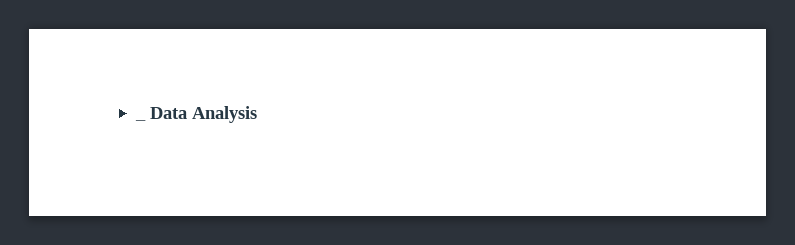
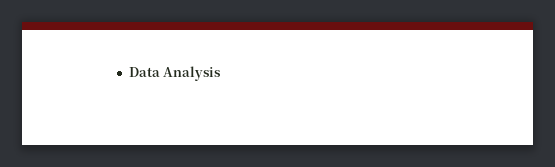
[134,119,146,121] _ -> (128, 72) none

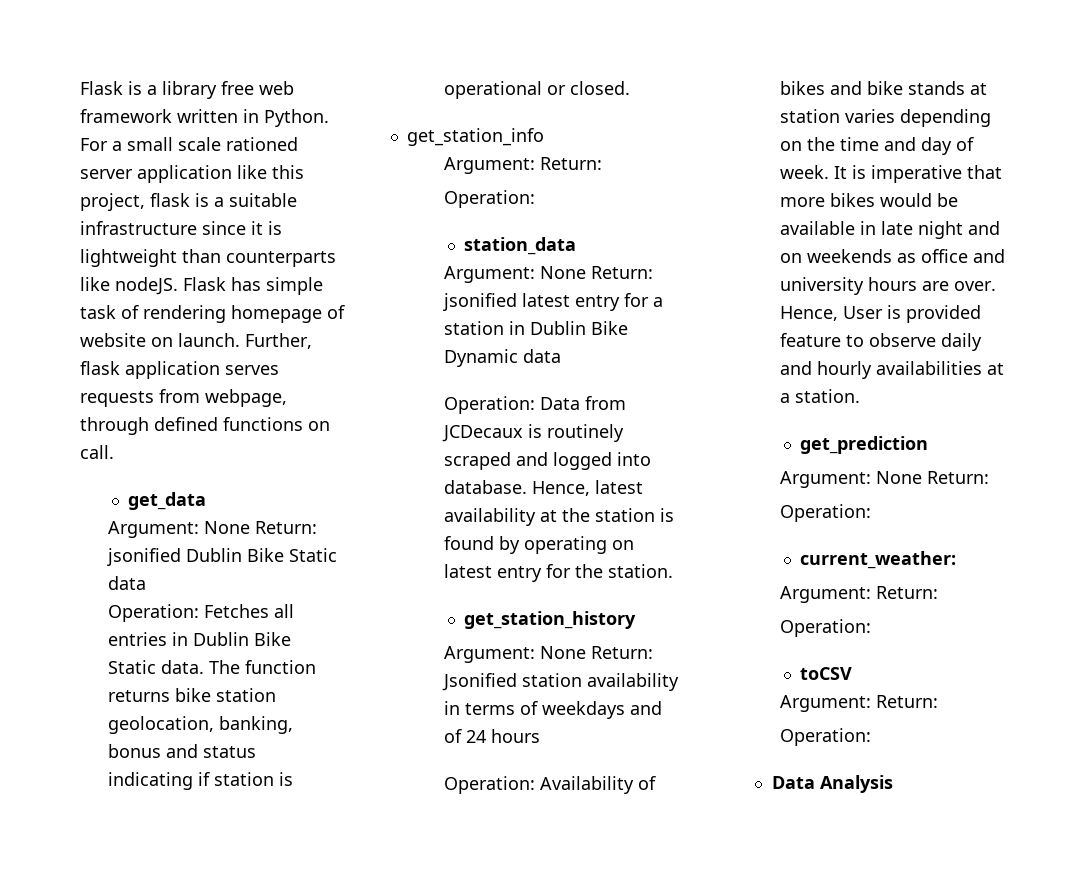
(128, 72) none -> [79,81,294,99] [79,109,329,127] [79,137,298,151] [79,165,304,183] [79,193,297,211] [79,221,282,235] [79,249,336,267] [79,277,323,295] [79,305,345,323] [79,333,312,349] [79,361,279,379] [79,389,287,407] [79,417,330,435] [79,445,114,459] [128,492,207,510] [108,521,318,538] [107,548,338,566] [108,576,147,590] [108,604,295,622] [108,632,292,646] [108,660,317,674] [108,688,277,702] [108,716,294,734] [108,744,257,758] [108,772,294,790] [444,81,631,99] [406,128,544,146] [444,157,603,174] [444,190,536,208] [464,237,577,255] [444,266,654,283] [443,293,664,311] [444,321,629,335] [444,349,562,367] [444,396,627,414] [442,424,625,442] [444,452,652,470] [444,480,644,496] [444,508,675,526] [444,536,635,554] [444,564,674,582] [464,611,637,629] [444,646,654,663] [442,673,680,691] [444,701,663,719] [444,729,541,743] [444,776,657,794] [780,81,988,95] [780,109,992,127] [780,137,975,155] [780,165,1003,183] [780,193,959,207] [780,221,1001,239] [780,249,1006,263] [780,277,997,295] [780,305,982,323] [780,333,983,351] [780,361,1005,379] [780,389,861,403] [800,436,929,454] [780,471,990,488] [780,504,872,522] [800,551,957,569] [780,586,939,603] [780,619,872,637] [800,667,853,680] [780,695,939,712] [780,728,872,746] Flask is a library free web framework written in Python. For a small scale rationed server application like this project, flask is a suitable infrastructure since it is lightweight than counterparts like nodeJS. Flask has simple task of rendering homepage of website on launch. Further, flask application serves requests from webpage, through defined functions on call. // get_data // Argument: None Return: jsonified Dublin Bike Static data // Operation: Fetches all entries in Dublin Bike Static data. The function returns bike station geolocation, banking, bonus and status indicating if station is operational or closed. // get_station_info // Argument: Return: // Operation: // station_data // Argument: None Return: jsonified latest entry for a station in Dublin Bike Dynamic data // Operation: Data from JCDecaux is routinely scraped and logged into database. Hence, latest availability at the station is found by operating on latest entry for the station. // get_station_history // Argument: None Return: Jsonified station availability in terms of weekdays and of 24 hours // Operation: Availability of bikes and bike stands at station varies depending on the time and day of week. It is imperative that more bikes would be available in late night and on weekends as office and university hours are over. Hence, User is provided feature to observe daily and hourly availabilities at a station. // get_prediction // Argument: None Return: // Operation: // current_weather: // Argument: Return: // Operation: // toCSV // Argument: Return: // Operation: //

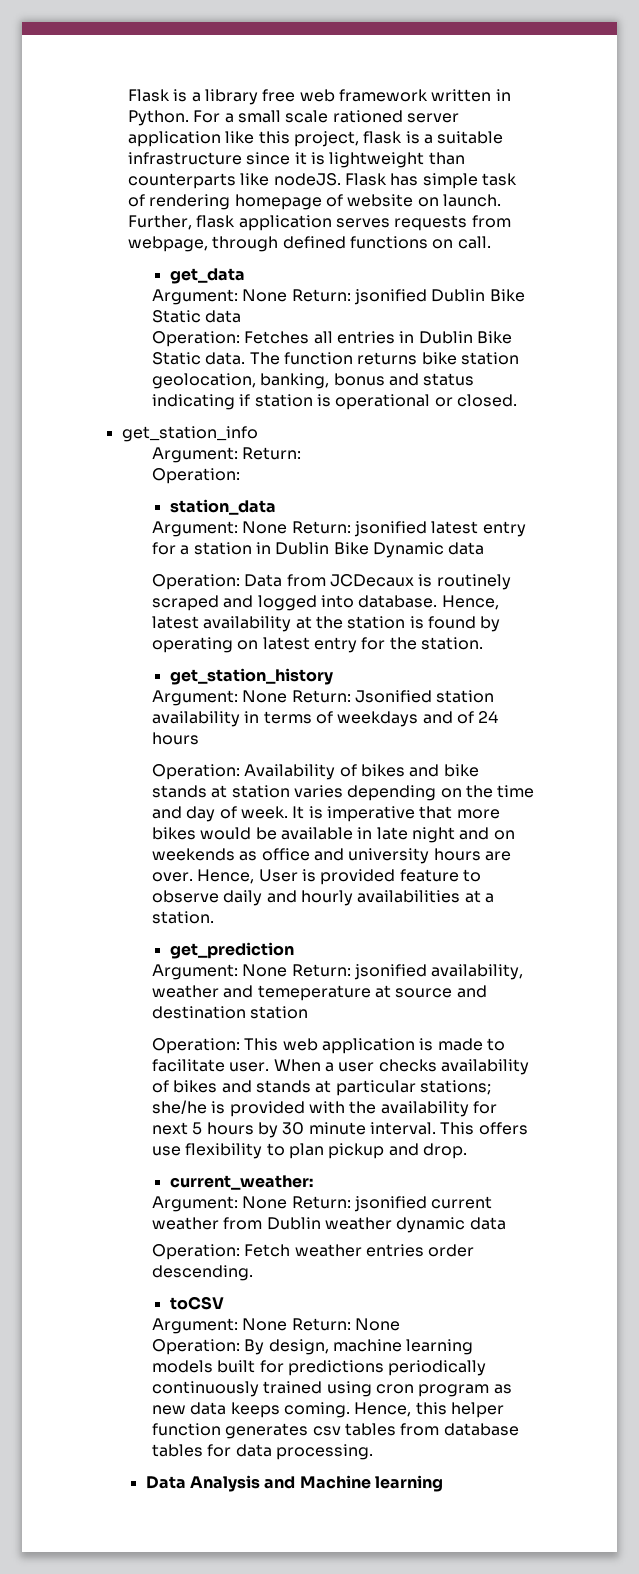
[780,504,872,522] // Operation: -> [354,964,524,980] [152,985,487,1001] [152,1006,309,1019] [152,1038,506,1054] [152,1059,530,1075] [152,1080,492,1096] [152,1100,498,1117] [152,1122,528,1138] [152,1143,468,1159] jsonified availability, weather and temeperature at source and destination station // Operation: This web application is made to facilitate user. When a user checks availability of bikes and stands at particular stations; she/he is provided with the availability for next 5 hours by 30 minute interval. This offers use flexibility to plan pickup and drop.
[780,586,939,603] [780,619,872,637] Argument: Return: // Operation: -> [152,1196,493,1212] [152,1217,506,1233] [152,1244,475,1260] [152,1265,254,1281] Argument: None Return: jsonified current weather from Dublin weather dynamic data // Operation: Fetch weather entries order descending.
[780,695,939,712] [780,728,872,746] Argument: Return: // Operation: -> [152,1318,401,1334] [152,1339,474,1355] [152,1360,487,1376] [152,1381,512,1397] [152,1402,505,1418] [152,1423,519,1439] [152,1444,374,1460] Argument: None Return: None // Operation: By design, machine learning models built for predictions periodically continuously trained using cron program as new data keeps coming. Hence, this helper function generates csv tables from database tables for data processing.
(893, 784) none -> [264,1475,443,1492] and Machine learning

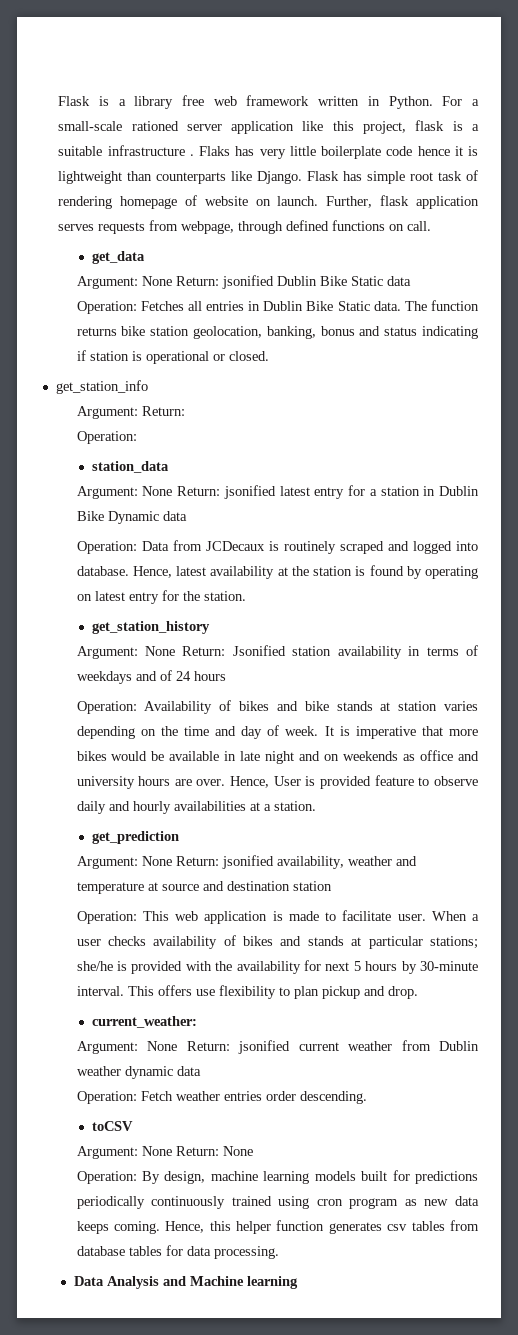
[238,110,329,123] small scale -> [58,121,123,131] small-scale
[246,152,291,165] since -> [189,146,450,159] . Flaks has very little boilerplate code hence
[273,173,341,186] nodeJS. -> [257,171,303,184] Django.
(478, 181) none -> [410,172,434,181] root
[257,985,371,1001] temeperature -> [76,882,144,894] temperature
[282,1122,366,1135] 30 minute -> [420,961,478,971] 30-minute

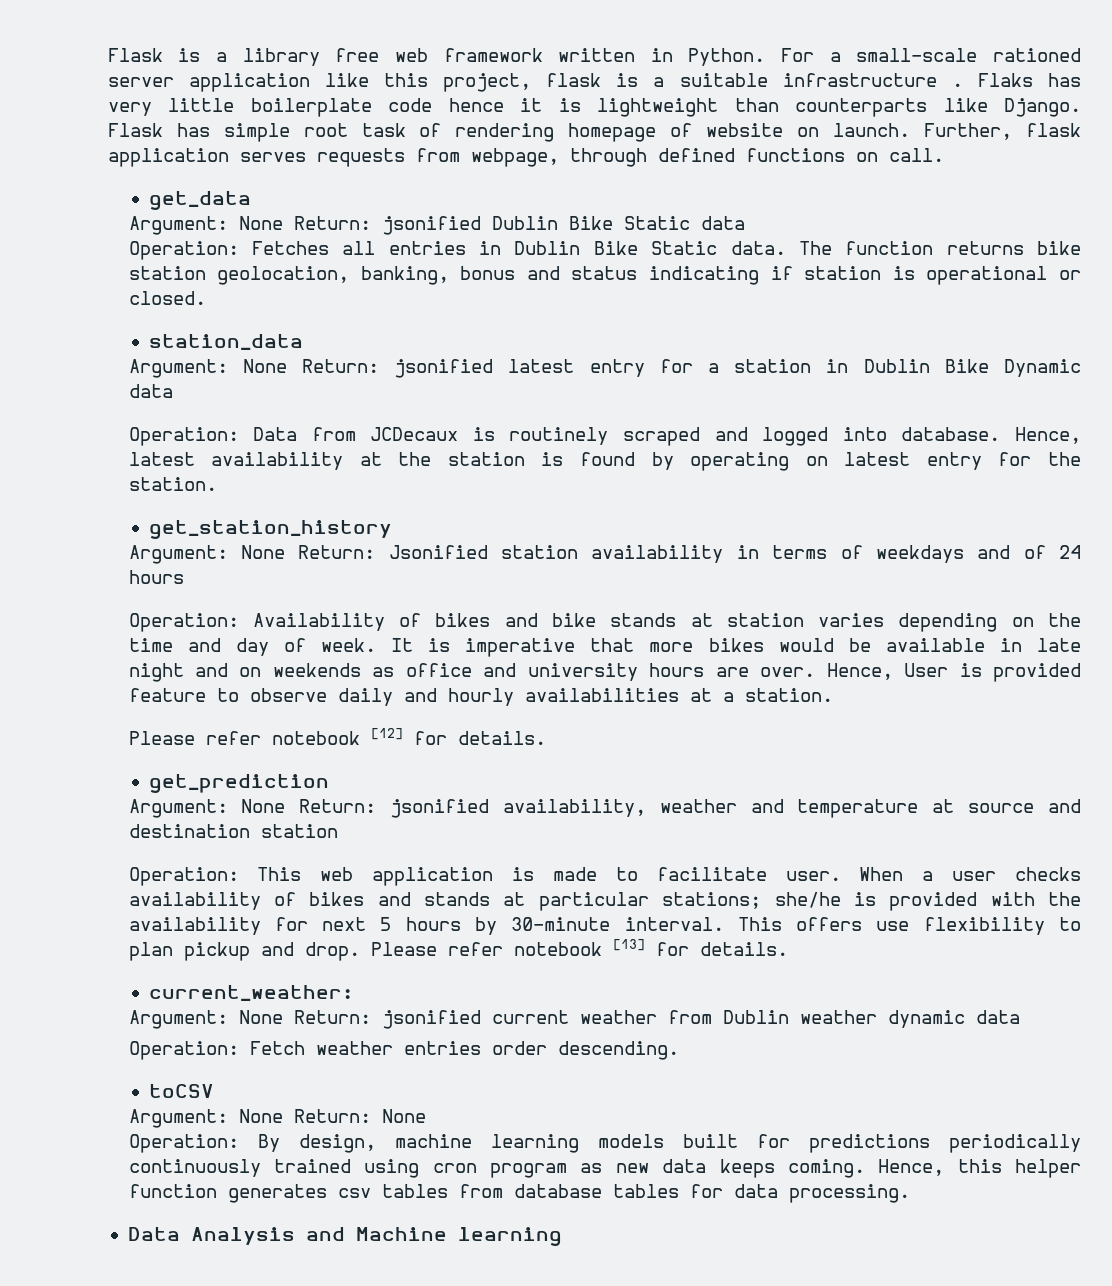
[55,380,148,394] [76,406,185,419] [76,431,137,444] // get_station_info // Argument: Return: // Operation: -> (206, 298) none
(316, 806) none -> [128,728,546,745] // Please refer notebook [12] for details.
(418, 992) none -> [370,939,788,956] Please refer notebook [13] for details.

